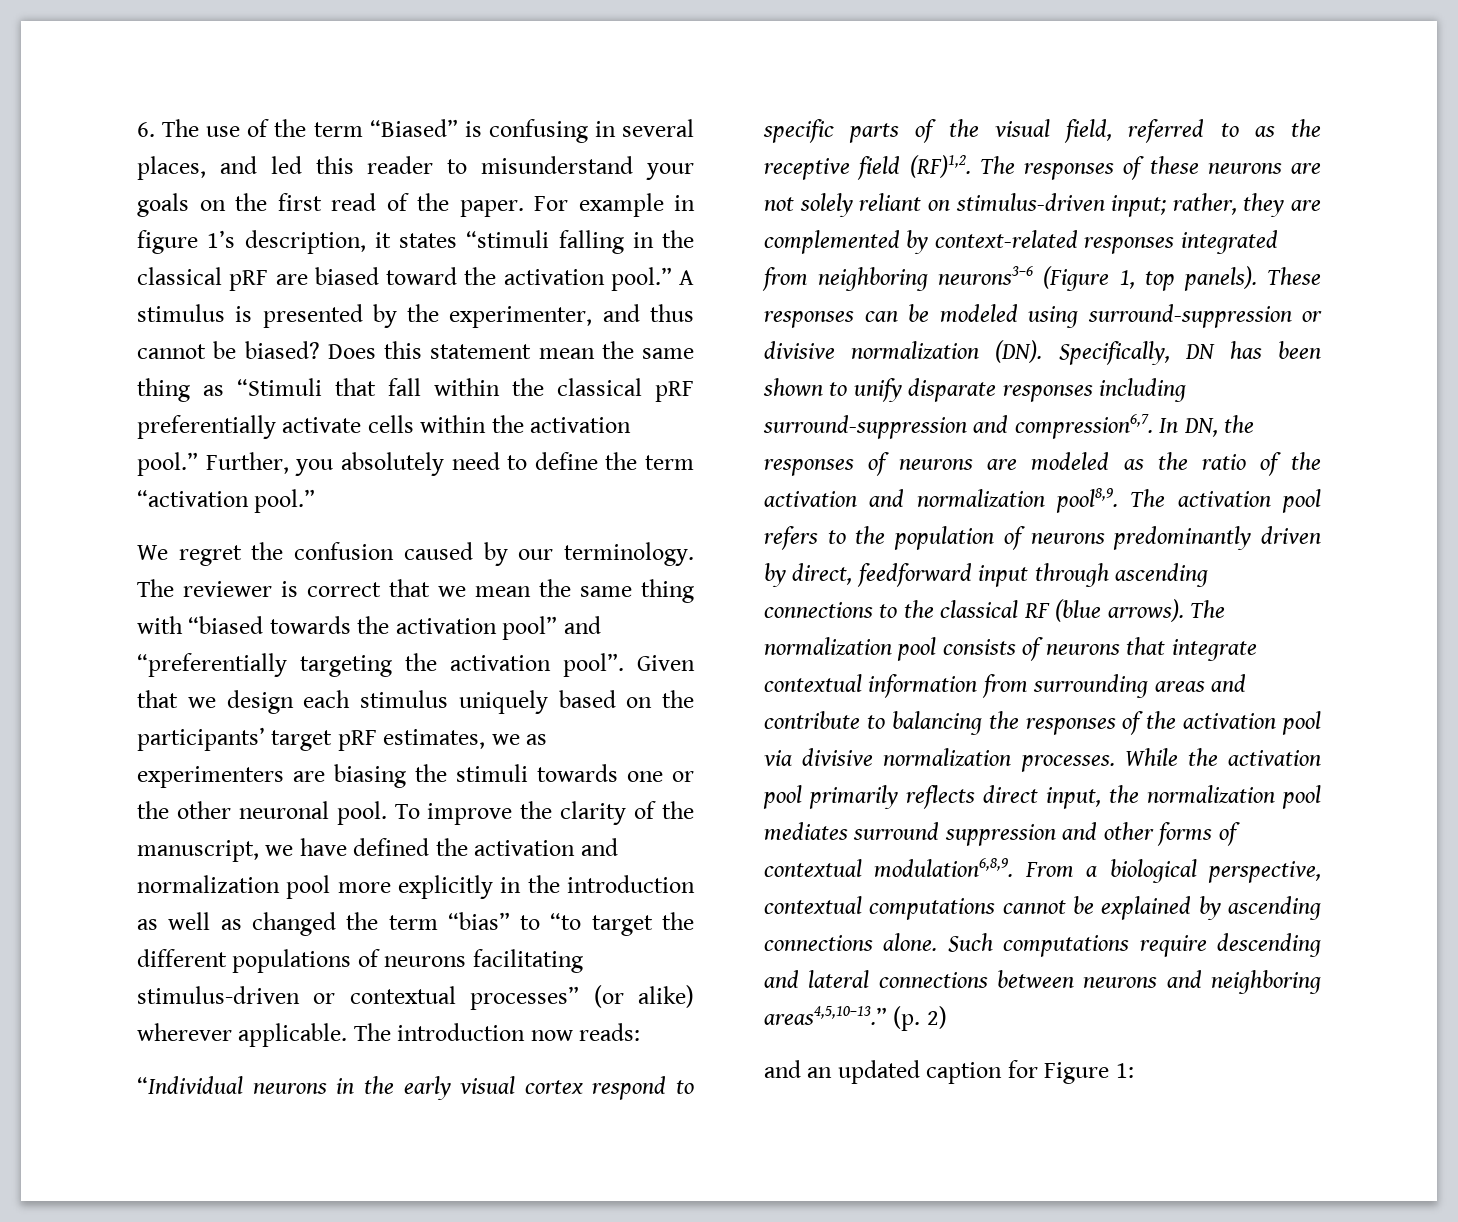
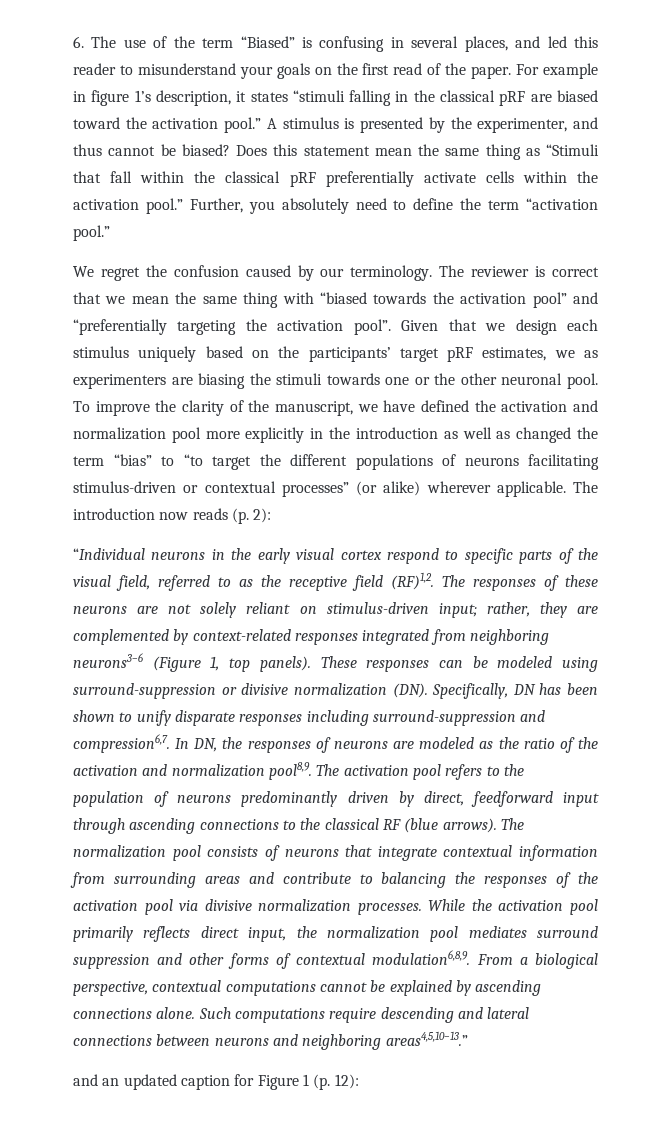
[579,1023,641,1041] reads: -> [192,508,272,524] reads (p. 2):
[893,1006,947,1031] (p. 2) -> (468, 1038) none
[1115,1063,1134,1078] 1: -> [302,1074,359,1090] 1 (p. 12):

